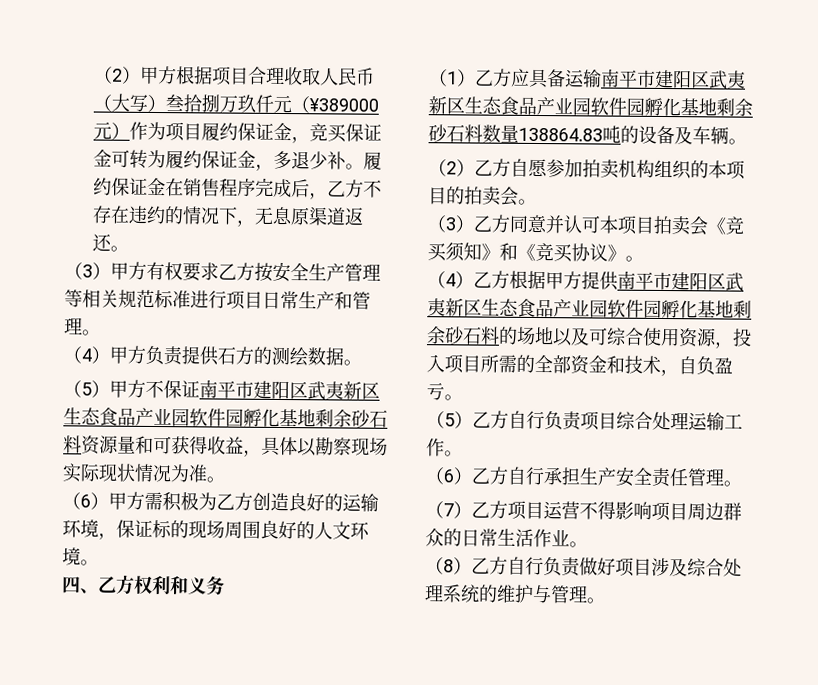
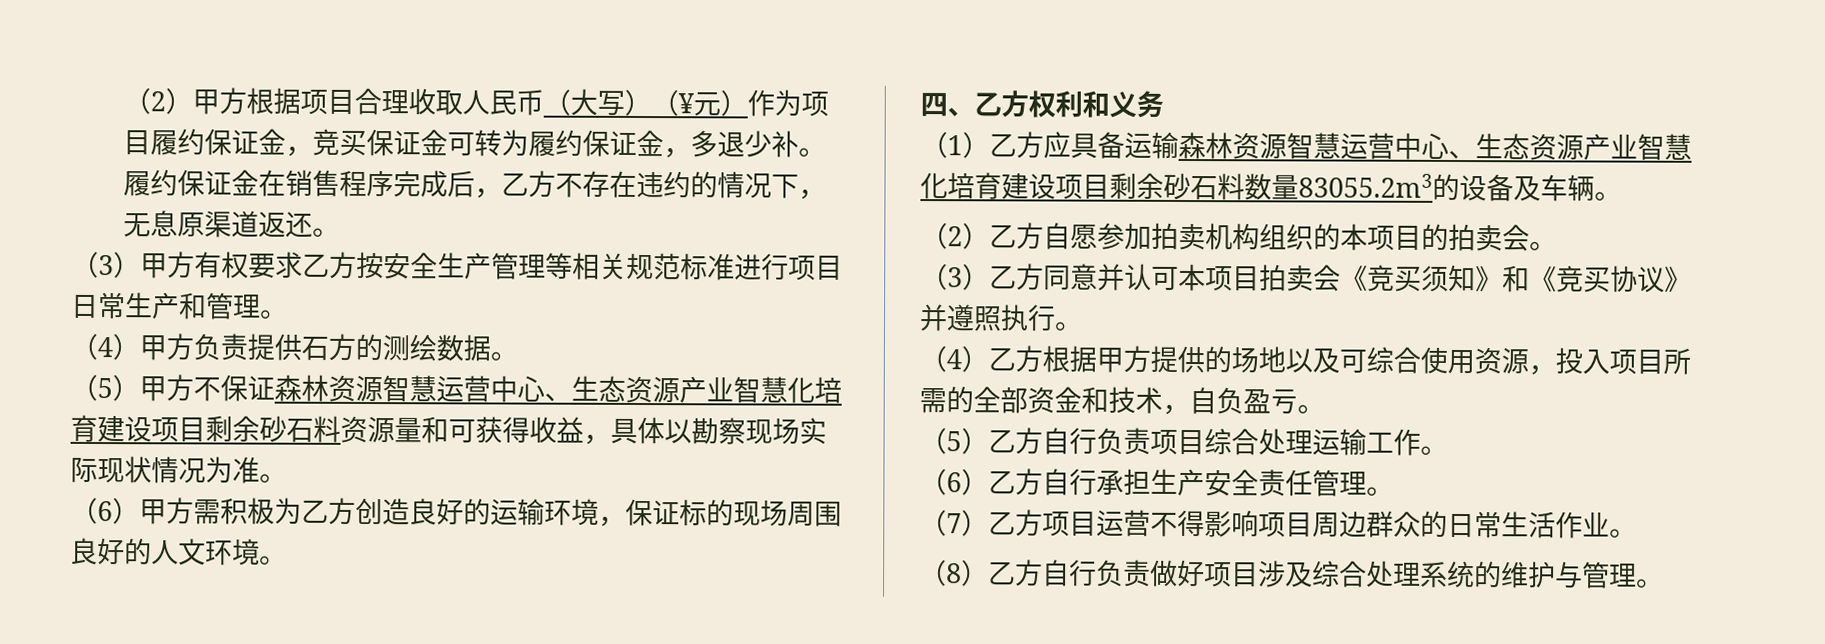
[165,94,380,114] 叁拾捌万玖仟元（¥389000 -> [651,90,695,117] （¥
[199,379,380,401] [63,407,316,427] 南平市建阳区武夷新区生态食品产业园软件园孵化基地 -> [274,374,842,404] [70,414,206,443] 森林资源智慧运营中心、生态资源产业智慧化培育建设项目
[601,68,746,90] [428,96,717,117] 南平市建阳区武夷新区生态食品产业园软件园孵化基地 -> [1178,131,1692,161] [920,172,1110,200] 森林资源智慧运营中心、生态资源产业智慧化培育建设项目
[518,125,621,144] 138864.83吨 -> [1298,173,1433,198] 83055.2m3
(626, 253) none -> [919,304,1056,332] 并遵照执行
[617,270,744,292] [427,298,752,319] [426,326,500,345] 南平市建阳区武夷新区生态食品产业园软件园孵化基地剩余砂石料 -> (1205, 359) none

